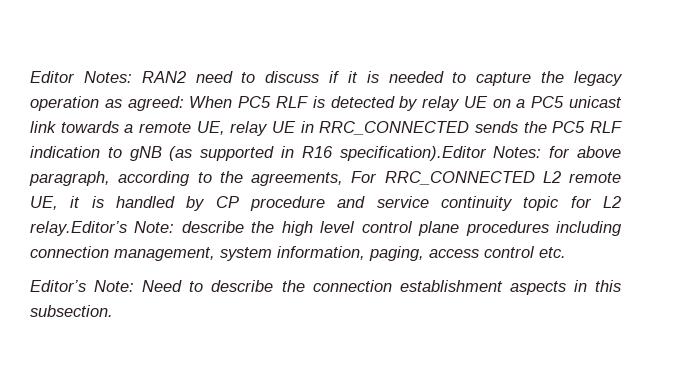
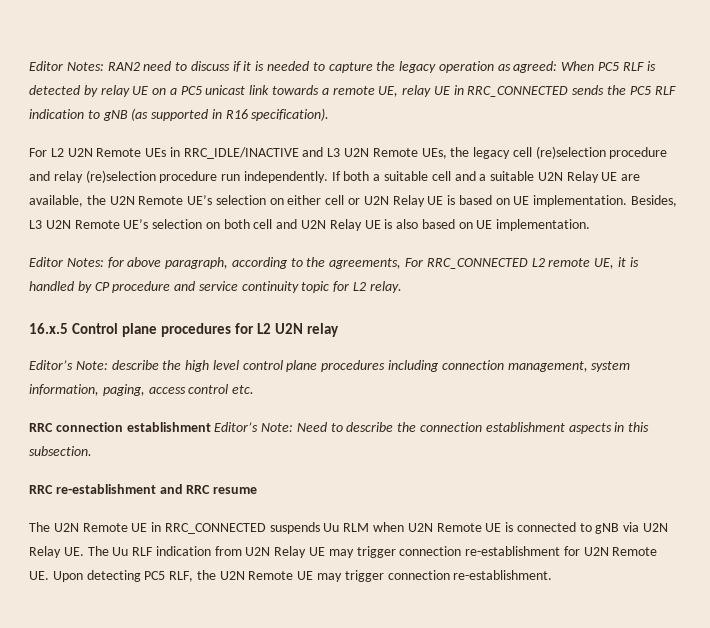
[339,146,487,161] specification).Editor -> [251,108,330,121] [29,146,668,159] [29,170,641,183] [29,195,678,207] [29,219,591,231] [29,257,63,267] specification). // For L2 U2N Remote UEs in RRC_IDLE/INACTIVE and L3 U2N Remote UEs, the legacy cell (re)selection procedure and relay (re)selection procedure run independently. If both a suitable cell and a suitable U2N Relay UE are available, the U2N Remote UE’s selection on either cell or U2N Relay UE is based on UE implementation. Besides, L3 U2N Remote UE’s selection on both cell and U2N Relay UE is also based on UE implementation. // Editor
[30,221,127,236] relay.Editor’s -> [369,281,402,293] [29,323,340,337] [29,360,73,370] relay. // 16.x.5 Control plane procedures for L2 U2N relay // Editor’s
(566, 252) none -> [29,422,211,432] RRC connection establishment
(113, 311) none -> [29,484,258,494] [29,522,669,534] [29,546,658,558] [29,570,553,582] // RRC re-establishment and RRC resume // The U2N Remote UE in RRC_CONNECTED suspends Uu RLM when U2N Remote UE is connected to gNB via U2N Relay UE. The Uu RLF indication from U2N Relay UE may trigger connection re-establishment for U2N Remote UE. Upon detecting PC5 RLF, the U2N Remote UE may trigger connection re-establishment.

